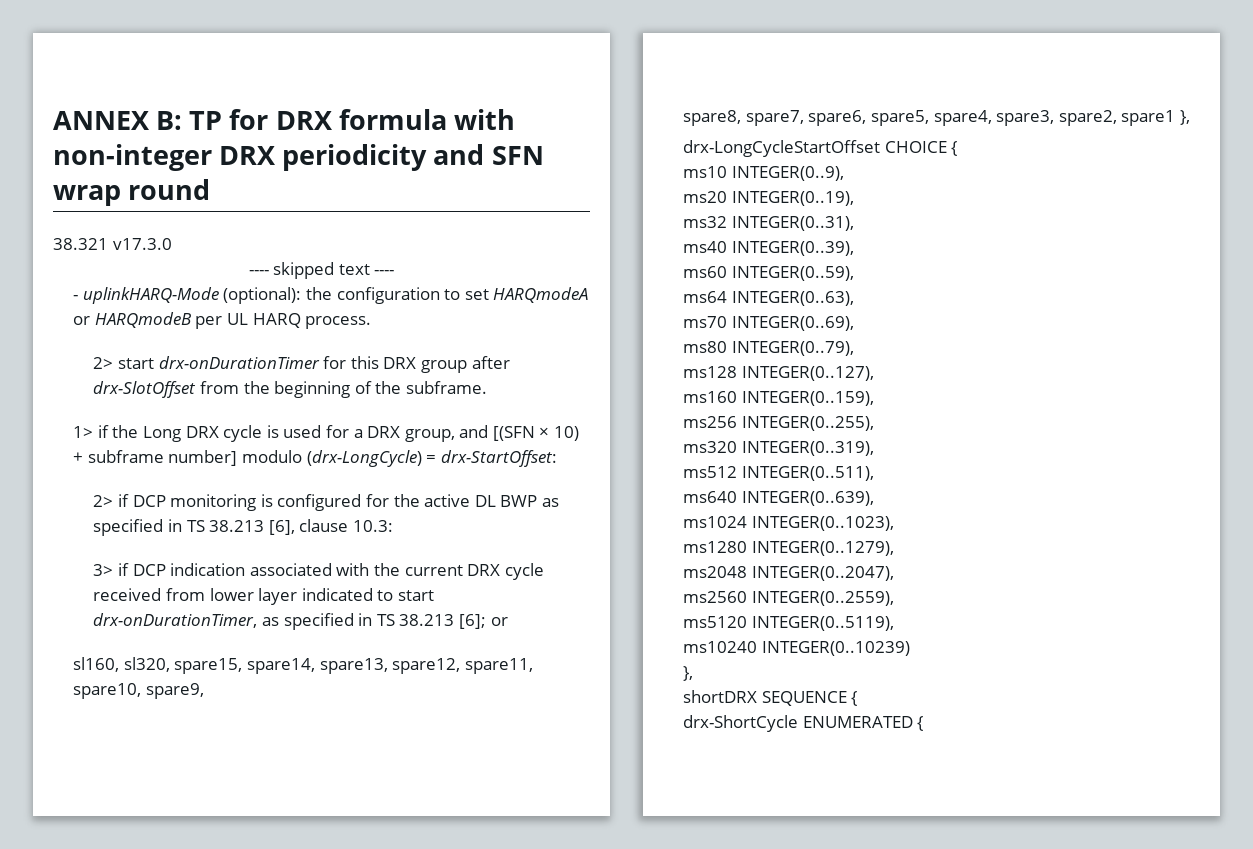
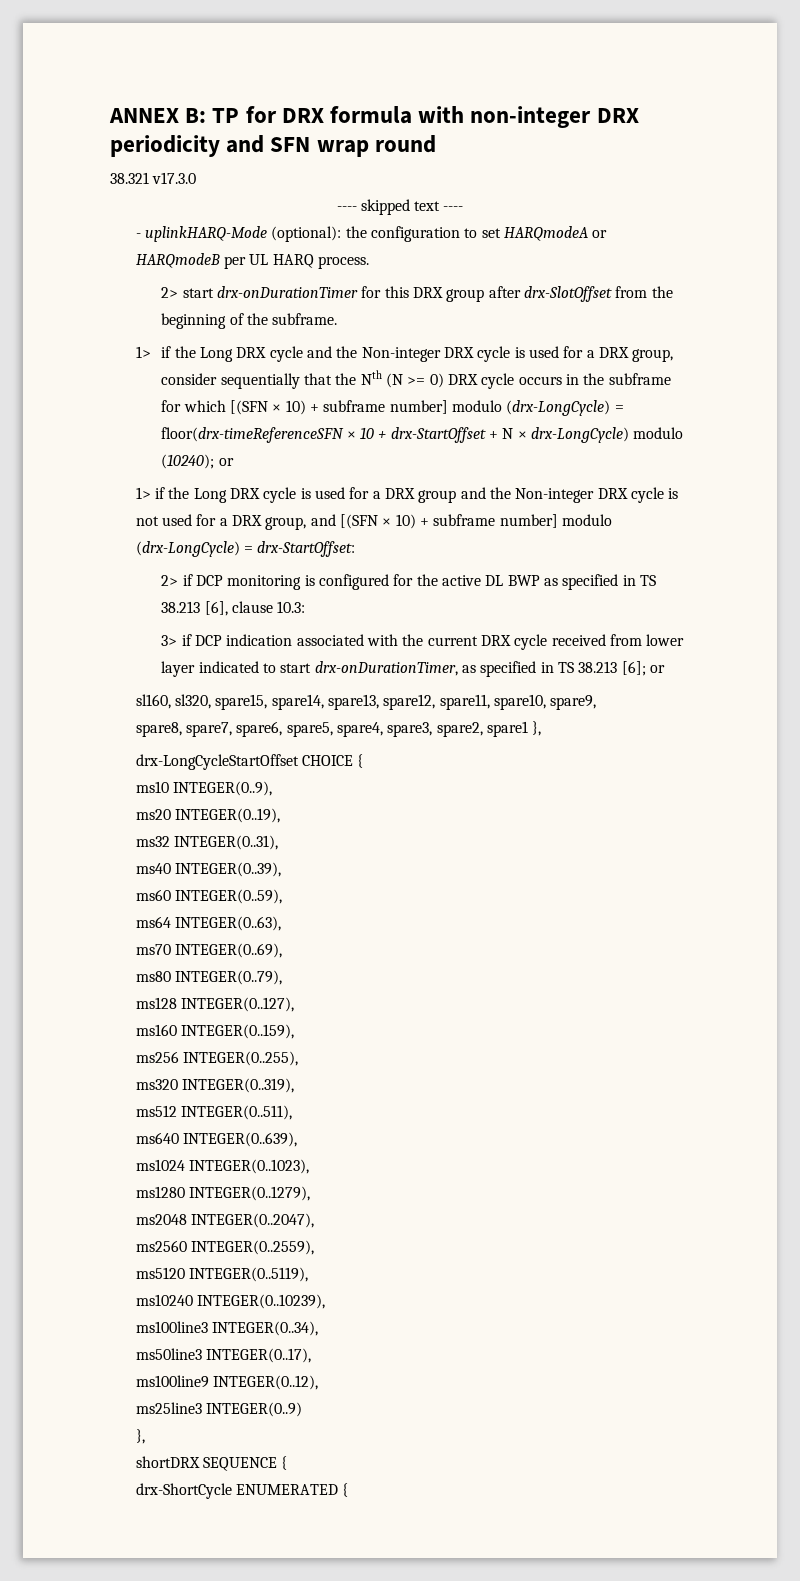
(487, 387) none -> [135,346,674,362] [161,370,671,389] [161,400,624,416] [161,427,684,443] [161,454,234,469] // 1> if the Long DRX cycle and the Non-integer DRX cycle is used for a DRX group, consider sequentially that the Nth (N >= 0) DRX cycle occurs in the subframe for which [(SFN × 10) + subframe number] modulo (drx-LongCycle) = floor(drx-timeReferenceSFN × 10 + drx-StartOffset + N × drx-LongCycle) modulo (10240); or
(401, 432) none -> [418,487,679,503] [135,514,262,526] group and the Non-integer DRX cycle is not used for a DRX
[761,641,910,656] INTEGER(0..10239) -> [197,1294,326,1309] [135,1321,319,1336] [135,1348,312,1363] [135,1375,319,1390] [135,1402,303,1417] INTEGER(0..10239), // ms100line3 INTEGER(0..34), // ms50line3 INTEGER(0..17), // ms100line9 INTEGER(0..12), // ms25line3 INTEGER(0..9)

